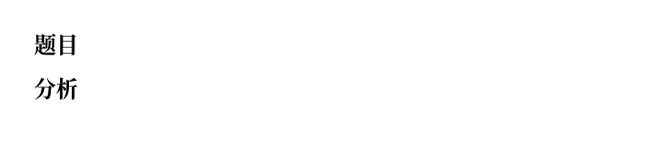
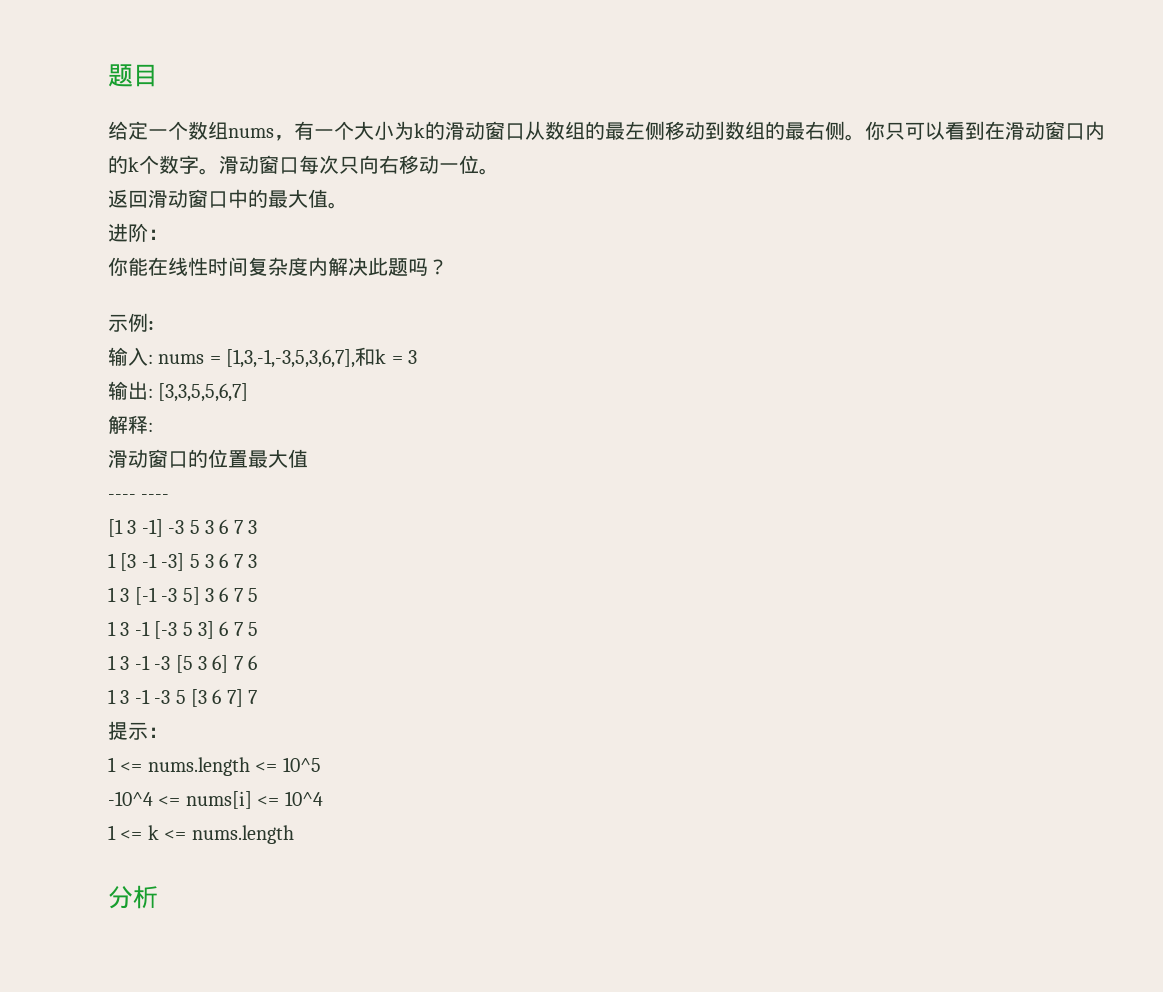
(79, 44) none -> [108,121,1105,141] [108,155,499,175] [108,189,348,209] [108,223,168,242] [108,257,448,276] [108,313,154,332] [108,347,417,368] [108,381,249,402] [108,415,153,434] [108,449,308,468] [108,494,170,500] [108,519,258,537] [108,553,258,571] [108,587,259,605] [108,621,259,639] [108,655,258,673] [108,689,258,707] [108,721,168,740] [108,757,321,776] [108,791,323,809] [108,825,294,844] // 给定一个数组nums，有一个大小为k的滑动窗口从数组的最左侧移动到数组的最右侧。你只可以看到在滑动窗口内的k个数字。滑动窗口每次只向右移动一位。 // 返回滑动窗口中的最大值。 // 进阶： // 你能在线性时间复杂度内解决此题吗？ // 示例: // 输入: nums = [1,3,-1,-3,5,3,6,7],和k = 3 // 输出: [3,3,5,5,6,7] // 解释: // 滑动窗口的位置最大值 // ---- ---- // [1 3 -1] -3 5 3 6 7 3 // 1 [3 -1 -3] 5 3 6 7 3 // 1 3 [-1 -3 5] 3 6 7 5 // 1 3 -1 [-3 5 3] 6 7 5 // 1 3 -1 -3 [5 3 6] 7 6 // 1 3 -1 -3 5 [3 6 7] 7 // 提示： // 1 <= nums.length <= 10^5 // -10^4 <= nums[i] <= 10^4 // 1 <= k <= nums.length

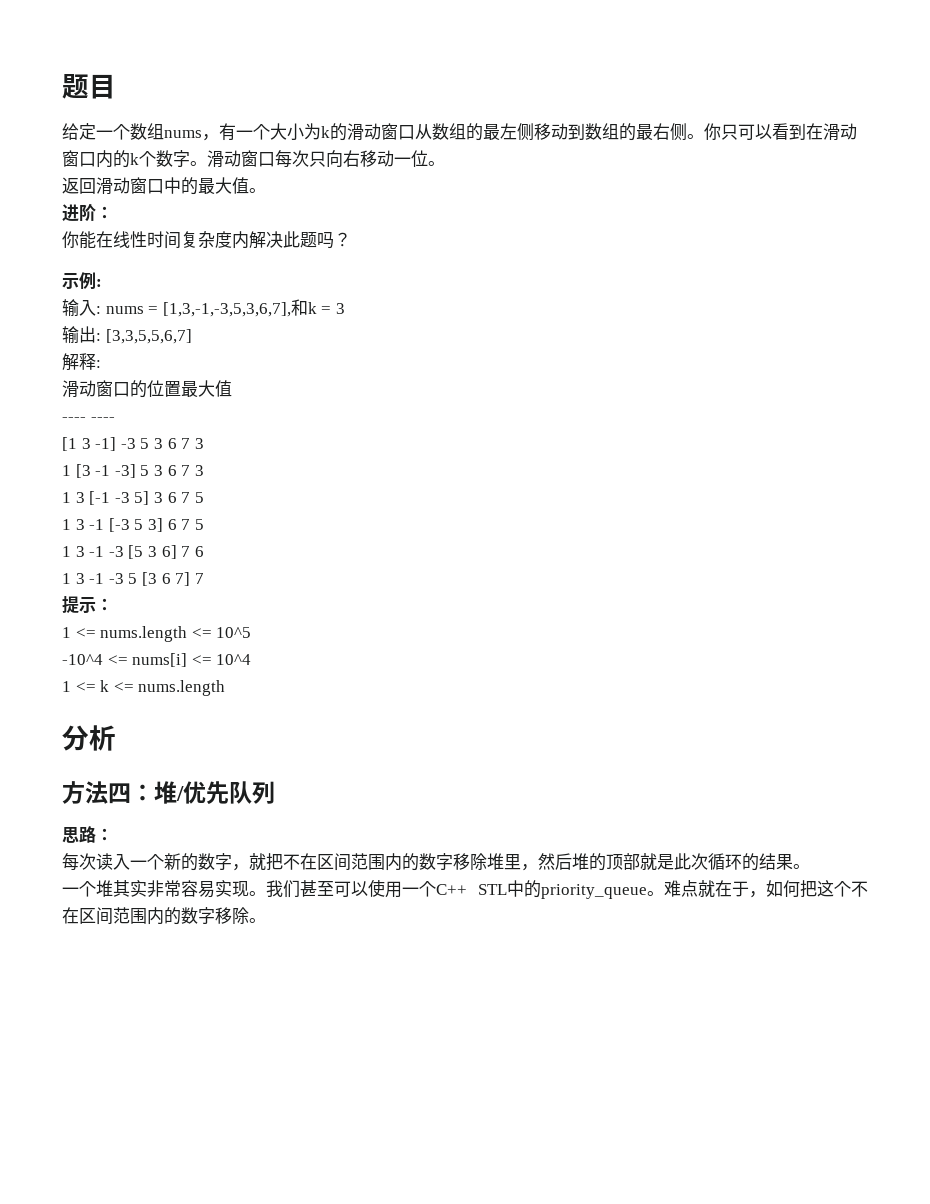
(158, 897) none -> [62,781,275,805] [62,826,113,843] [62,853,810,871] [62,879,868,899] [62,907,266,925] // 方法四：堆/优先队列 // 思路： // 每次读入一个新的数字，就把不在区间范围内的数字移除堆里，然后堆的顶部就是此次循环的结果。 // 一个堆其实非常容易实现。我们甚至可以使用一个C++ STL中的priority_queue。难点就在于，如何把这个不在区间范围内的数字移除。

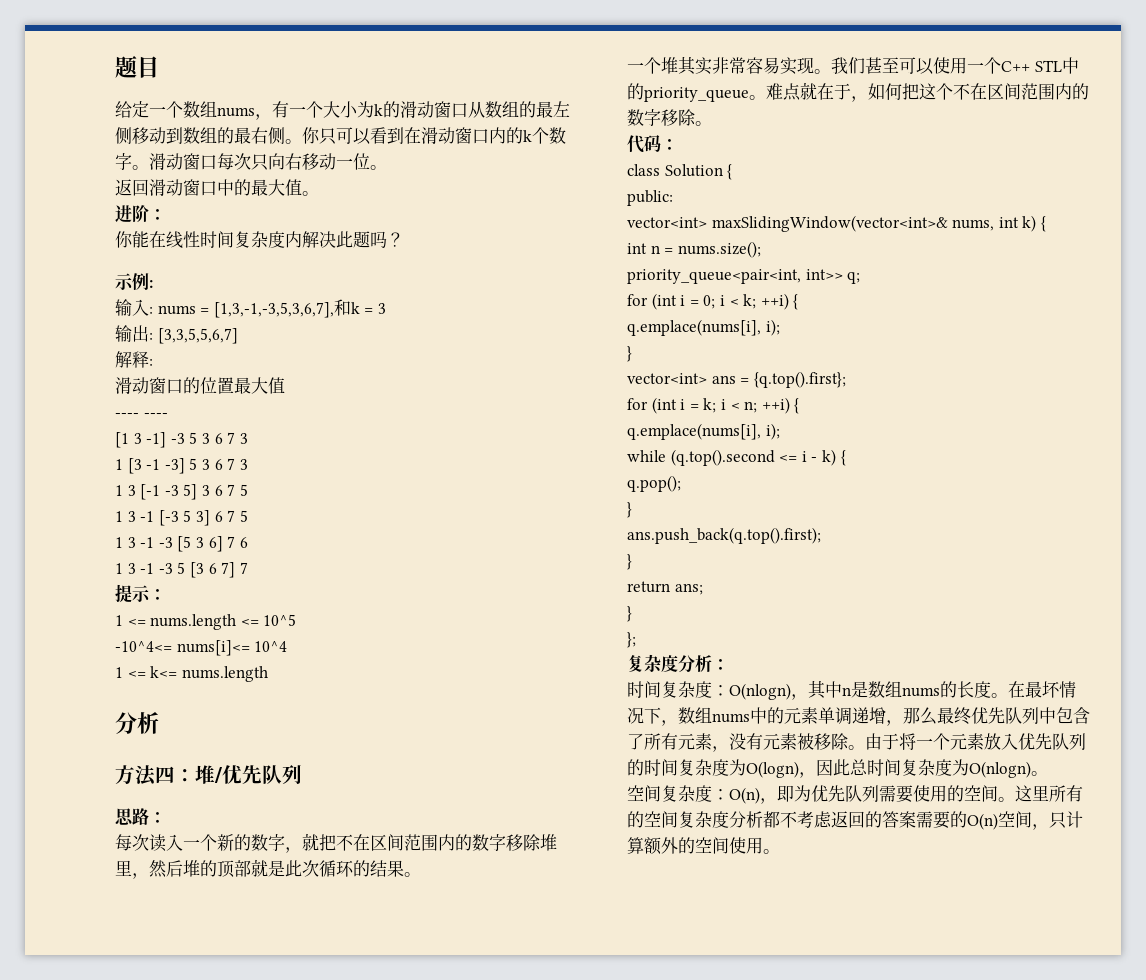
[62,653,212,667] -10^4 <= nums[i] <= -> [115,640,250,656] -10^4<= nums[i]<=
[100,680,134,692] k <= -> [150,666,178,678] k<=
(266, 920) none -> [627,135,678,153] [627,164,733,180] [627,190,673,206] [627,215,1046,232] [627,241,761,258] [627,269,861,284] [627,293,799,310] [627,319,780,336] [627,346,632,362] [627,371,846,388] [627,397,800,414] [627,423,780,440] [627,449,846,466] [627,475,681,492] [627,502,632,518] [627,527,821,544] [627,554,632,570] [627,581,703,595] [627,606,632,622] [627,632,636,648] [627,654,729,673] [627,680,1076,700] [627,707,1090,726] [627,733,1086,752] [627,759,1048,778] [627,785,1083,804] [627,811,1083,830] [627,837,780,855] // 代码： // class Solution { // public: // vector<int> maxSlidingWindow(vector<int>& nums, int k) { // int n = nums.size(); // priority_queue<pair<int, int>> q; // for (int i = 0; i < k; ++i) { // q.emplace(nums[i], i); // } // vector<int> ans = {q.top().first}; // for (int i = k; i < n; ++i) { // q.emplace(nums[i], i); // while (q.top().second <= i - k) { // q.pop(); // } // ans.push_back(q.top().first); // } // return ans; // } // }; // 复杂度分析： // 时间复杂度：O(nlogn)，其中n是数组nums的长度。在最坏情况下，数组nums中的元素单调递增，那么最终优先队列中包含了所有元素，没有元素被移除。由于将一个元素放入优先队列的时间复杂度为O(logn)，因此总时间复杂度为O(nlogn)。 // 空间复杂度：O(n)，即为优先队列需要使用的空间。这里所有的空间复杂度分析都不考虑返回的答案需要的O(n)空间，只计算额外的空间使用。

